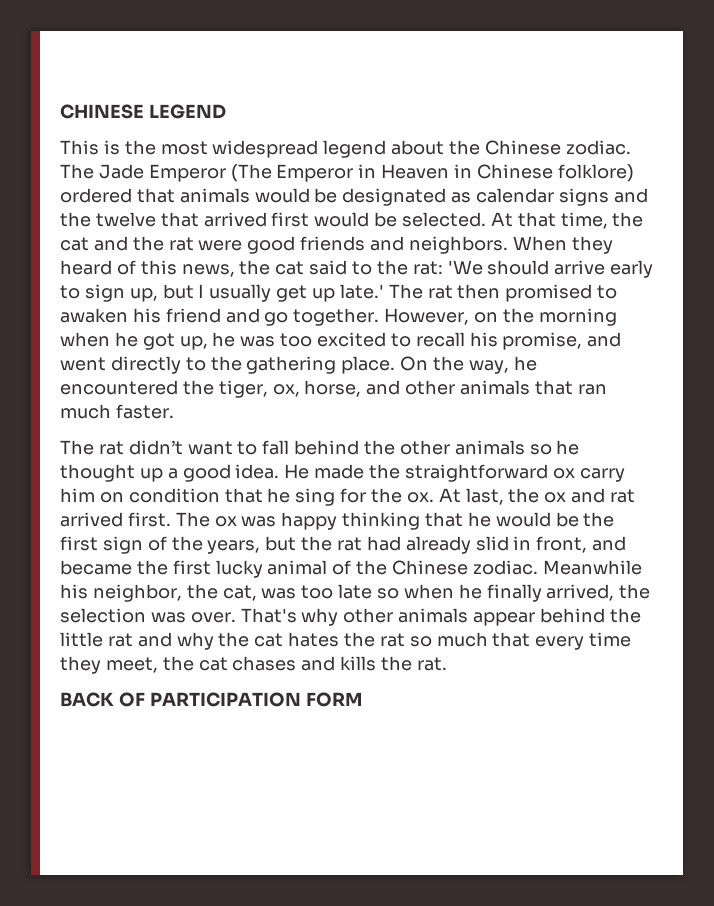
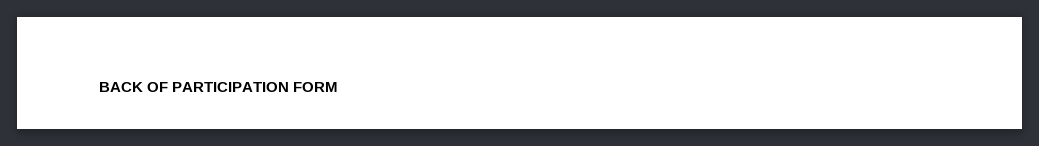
[60,104,226,119] [60,140,631,158] [60,164,634,182] [60,188,648,206] [60,212,644,229] [60,236,613,254] [60,260,654,278] [60,284,618,302] [60,308,617,326] [60,332,622,350] [60,356,537,374] [60,380,607,398] [60,404,174,419] [60,440,580,455] [60,464,625,482] [60,488,636,506] [60,512,615,530] [60,536,627,554] [60,560,642,578] [60,584,651,602] [60,608,641,626] [60,632,632,650] [60,656,447,674] CHINESE LEGEND // This is the most widespread legend about the Chinese zodiac. The Jade Emperor (The Emperor in Heaven in Chinese folklore) ordered that animals would be designated as calendar signs and the twelve that arrived first would be selected. At that time, the cat and the rat were good friends and neighbors. When they heard of this news, the cat said to the rat: 'We should arrive early to sign up, but I usually get up late.' The rat then promised to awaken his friend and go together. However, on the morning when he got up, he was too excited to recall his promise, and went directly to the gathering place. On the way, he encountered the tiger, ox, horse, and other animals that ran much faster. // The rat didn’t want to fall behind the other animals so he thought up a good idea. He made the straightforward ox carry him on condition that he sing for the ox. At last, the ox and rat arrived first. The ox was happy thinking that he would be the first sign of the years, but the rat had already slid in front, and became the first lucky animal of the Chinese zodiac. Meanwhile his neighbor, the cat, was too late so when he finally arrived, the selection was over. That's why other animals appear behind the little rat and why the cat hates the rat so much that every time they meet, the cat chases and kills the rat. // -> (99, 87) none

